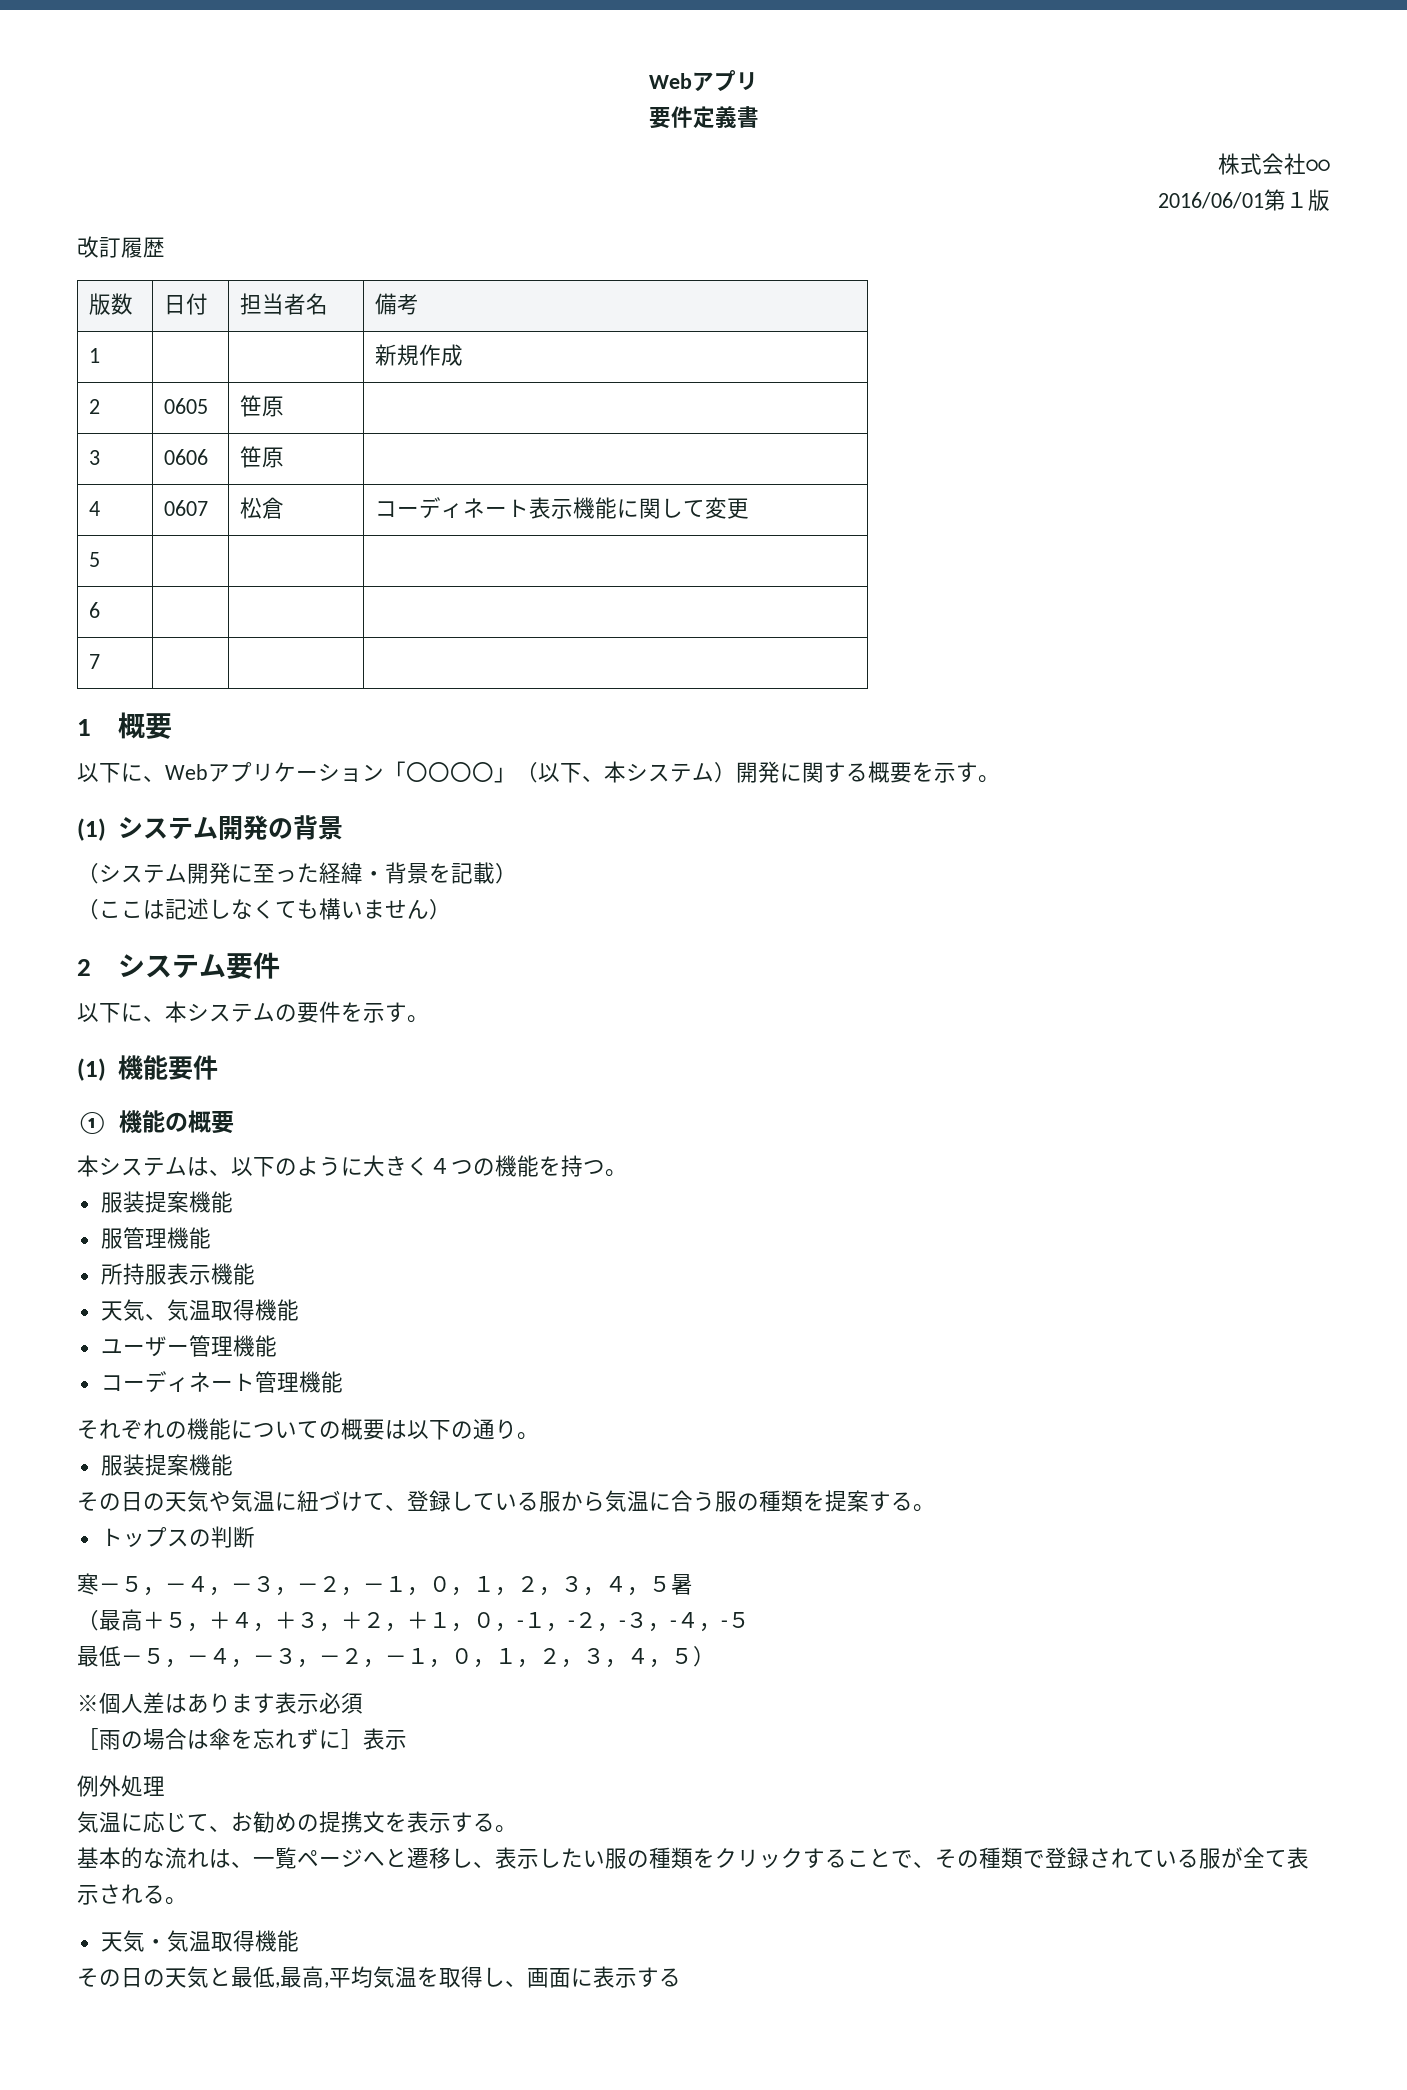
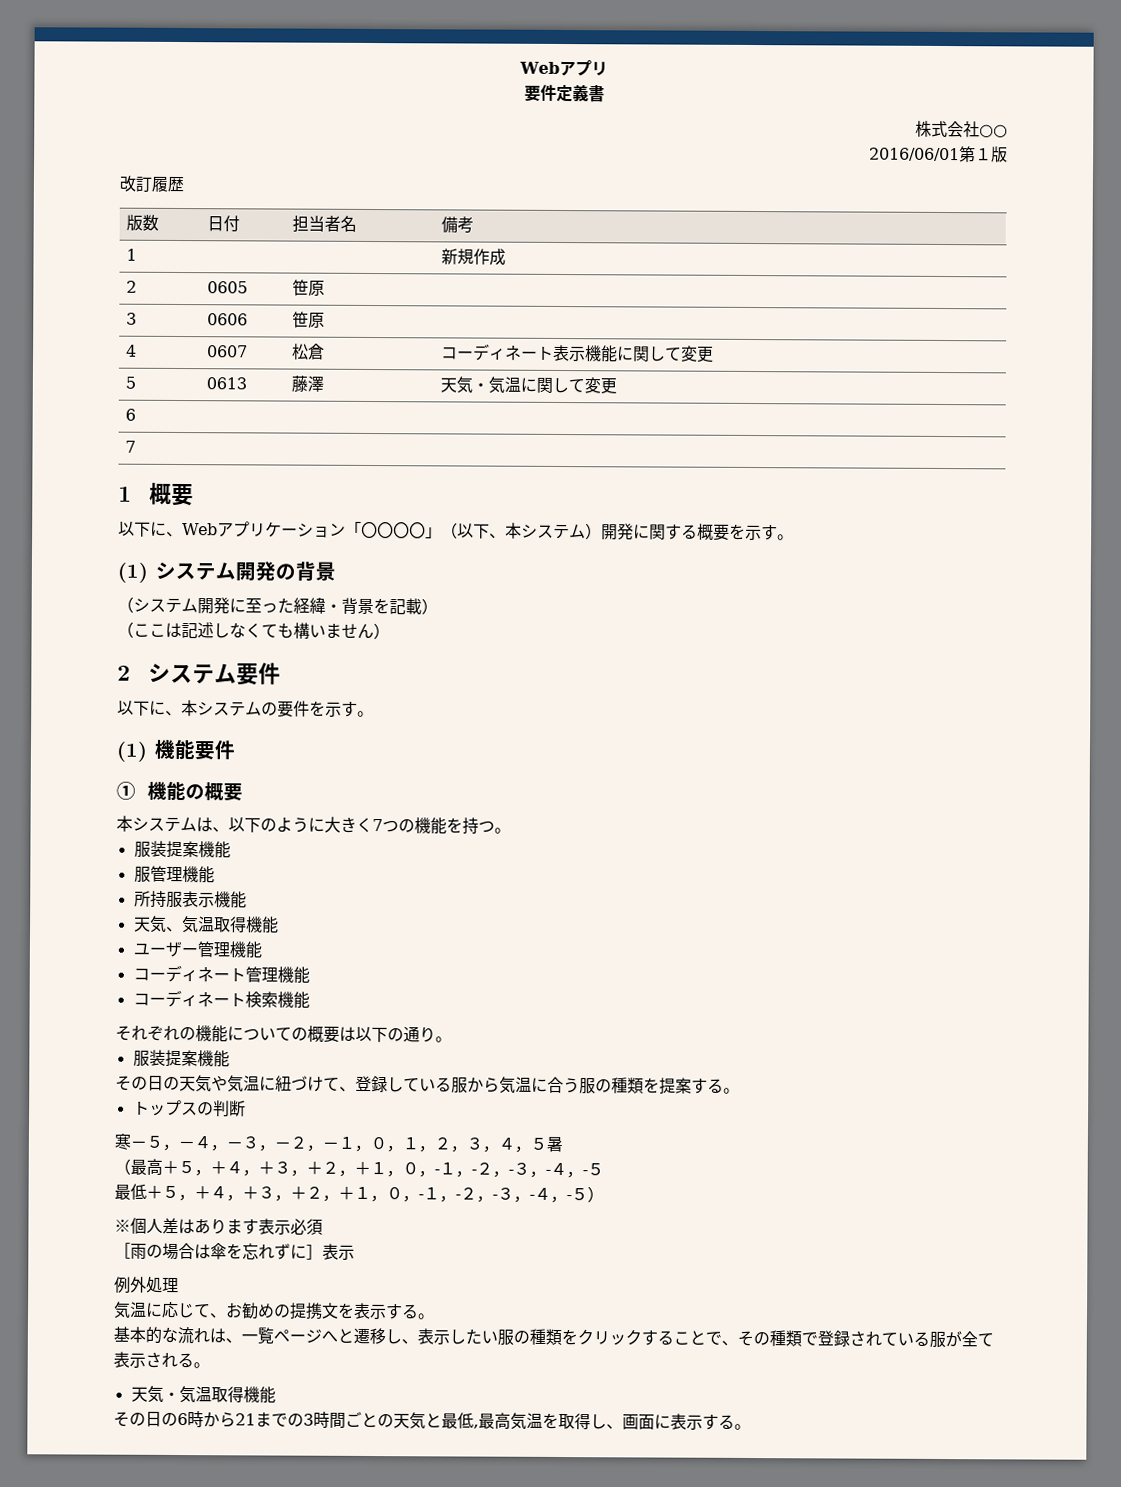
(100, 559) | | -> [205,377,247,390] [290,375,324,393] [439,376,617,395] 0613 | 藤澤 | 天気・気温に関して変更
[429,1158,451,1174] ４ -> [372,819,383,832] 7
(343, 1382) none -> [132,989,310,1009] // コーディネート検索機能
[121,1648,671,1668] －５，－４，－３，－２，－１，０，１，２，３，４， -> [146,1185,572,1204] ＋５，＋４，＋３，＋２，＋１，０，-１，-２，-３，-４，-
(165, 1978) none -> [177,1411,394,1429] 6時から21までの3時間ごとの
[324,1966,373,1988] ,平均 -> (511, 1421) none
(681, 1977) none -> [734,1423,751,1431] 。

